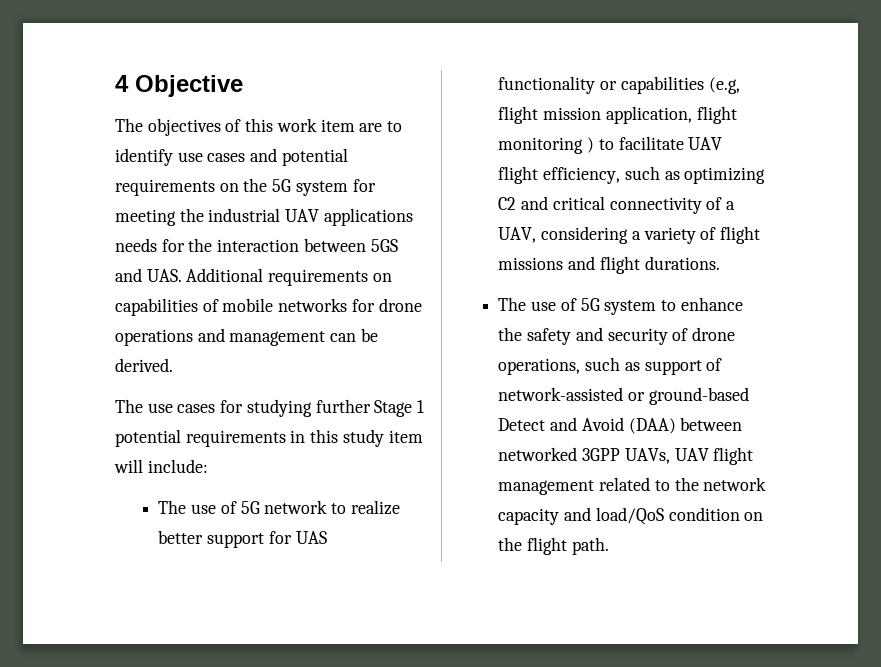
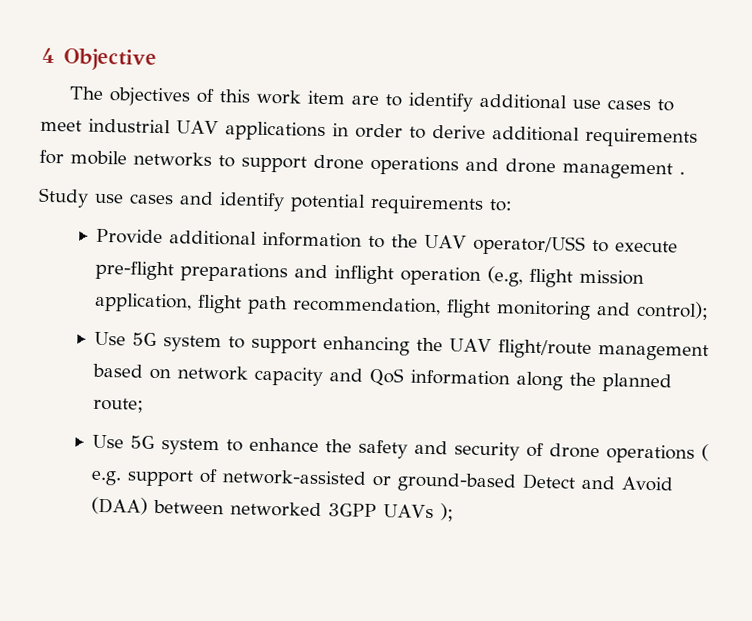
(173, 157) none -> [479,93,675,112] [40,118,698,148] [39,149,685,180] [38,187,89,208] additional use cases to meet industrial UAV applications in order to derive additional requirements for mobile networks to support drone operations and drone management . // Study
[281,148,348,166] [115,178,376,196] [115,208,413,226] [115,238,398,252] [115,268,392,286] [115,298,422,316] [115,328,378,346] [115,358,173,372] [115,399,425,417] [115,429,423,447] [114,459,208,473] [158,500,400,515] [158,530,327,548] [498,76,704,94] potential requirements on the 5G system for meeting the industrial UAV applications needs for the interaction between 5GS and UAS. Additional requirements on capabilities of mobile networks for drone operations and management can be derived. // The use cases for studying further Stage 1 potential requirements in this study item will include: // The use of 5G network to realize better support for UAS functionality or capabilities -> [219,192,513,215] [96,228,679,256] [95,260,482,286] identify potential requirements to: // Provide additional information to the UAV operator/USS to execute pre-flight preparations and inflight operation
[498,136,723,154] [498,166,766,184] [498,196,735,214] [498,226,760,244] [498,256,720,274] [498,297,577,311] monitoring ) to facilitate UAV flight efficiency, such as optimizing C2 and critical connectivity of a UAV, considering a variety of flight missions and flight durations. // The use of -> [247,295,710,321] [94,331,710,362] [92,363,673,393] [93,397,145,413] [92,434,125,449] path recommendation, flight monitoring and control); // Use 5G system to support enhancing the UAV flight/route management based on network capacity and QoS information along the planned route; // Use
[498,357,640,375] operations, such as -> [606,443,710,464] [91,470,123,486] operations ( e.g.
[624,447,754,465] [498,477,767,495] [498,507,764,525] [498,537,609,555] UAVs, UAV flight management related to the network capacity and load/QoS condition on the flight path. -> [383,503,455,522] UAVs );

